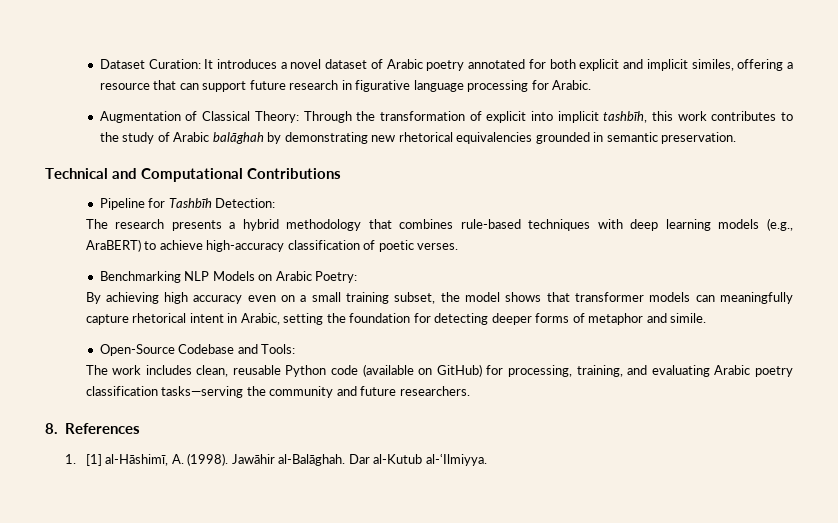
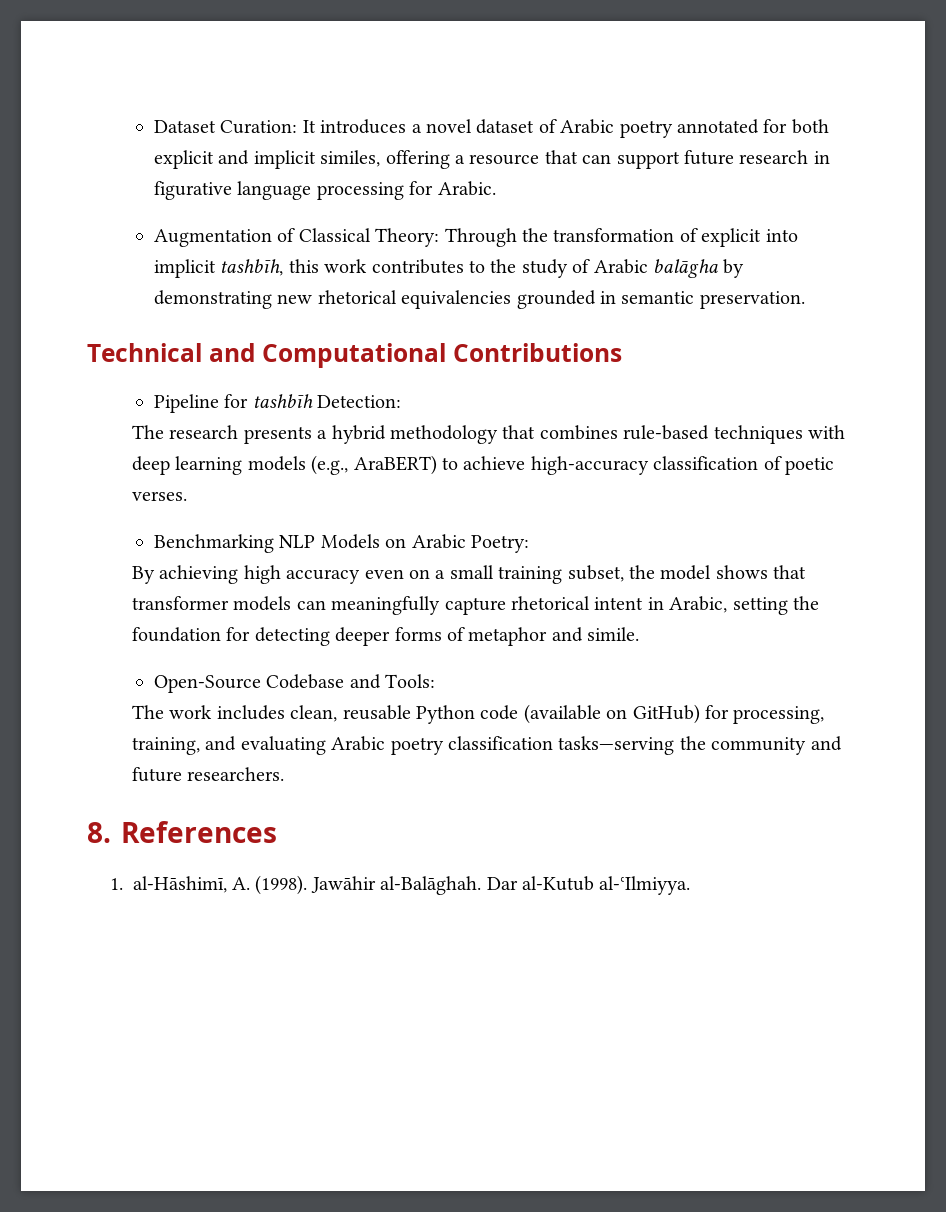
[212,132,264,144] balāghah -> [653,259,719,278] balāgha
[168,198,212,208] Tashbīh -> [252,394,313,408] tashbīh
[85,454,102,466] [1] -> (123, 884) none

